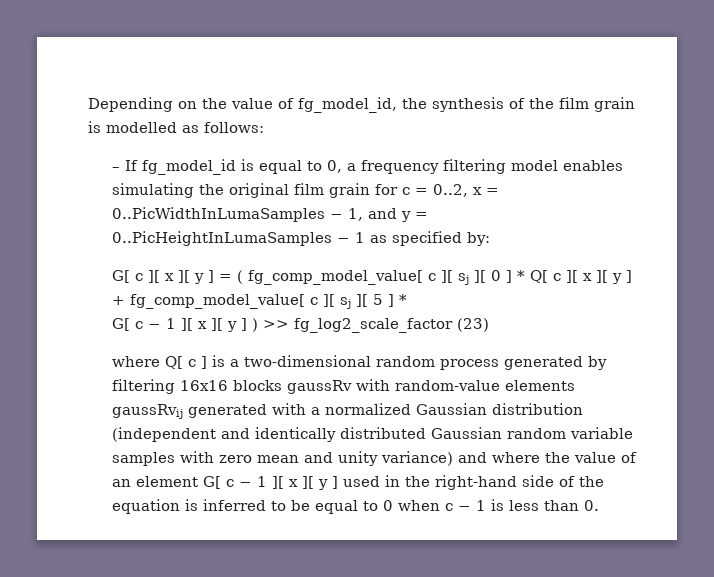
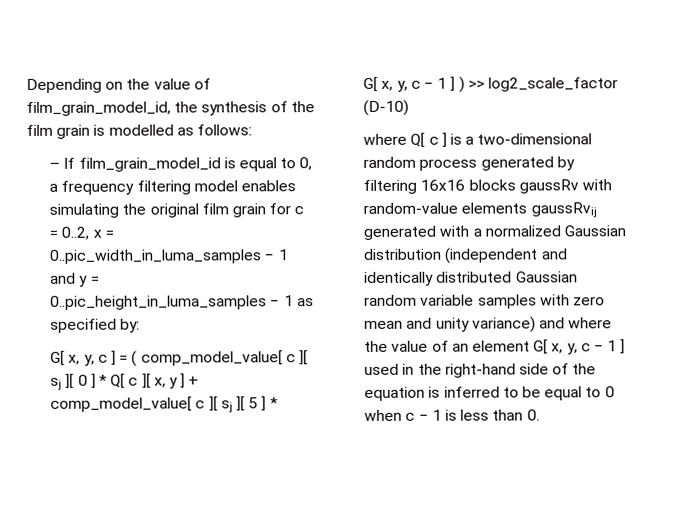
[298,97,397,113] fg_model_id, -> [26,101,171,116] film_grain_model_id,
[141,159,236,175] fg_model_id -> [78,157,221,172] film_grain_model_id
[111,207,363,222] 0..PicWidthInLumaSamples − 1, -> [49,249,289,264] 0..pic_width_in_luma_samples − 1
[111,231,332,246] 0..PicHeightInLumaSamples -> [50,295,268,310] 0..pic_height_in_luma_samples
[134,270,204,284] c ][ x ][ y -> [68,354,108,366] x, y, c
[247,270,423,285] fg_comp_model_value[ -> [140,350,283,366] comp_model_value[
[582,270,608,283] x ][ -> [153,377,166,388] x,
[129,294,305,309] fg_comp_model_value[ -> [50,396,193,412] comp_model_value[
[134,318,237,332] c − 1 ][ x ][ y -> [381,77,448,92] x, y, c − 1
[293,318,489,333] fg_log2_scale_factor (23) -> [487,77,618,92] [363,99,410,116] log2_scale_factor (D-10)
[225,476,328,490] c − 1 ][ x ][ y -> [551,340,618,355] x, y, c − 1

